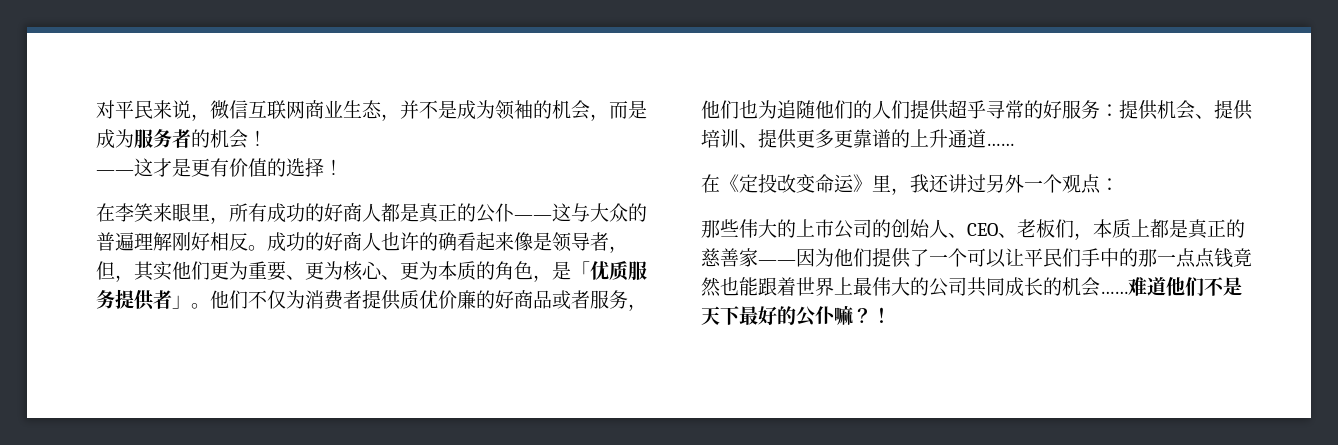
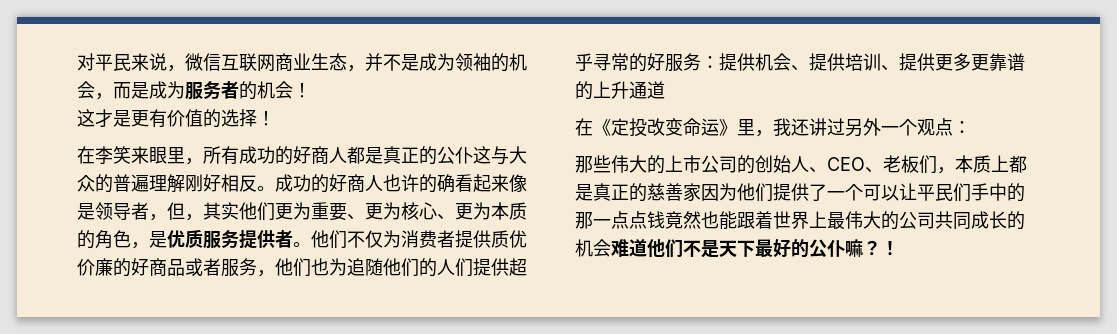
[96,170,134,175] —— -> (311, 90) none
[514,215,552,220] —— -> (473, 155) none
[571,261,590,278] 「 -> (167, 239) none
[172,295,191,309] 」 -> (293, 239) none
[986,143,1014,146] …… -> (665, 90) none
[758,260,796,265] —— -> (701, 192) none
[1100,291,1128,294] …… -> (611, 248) none

